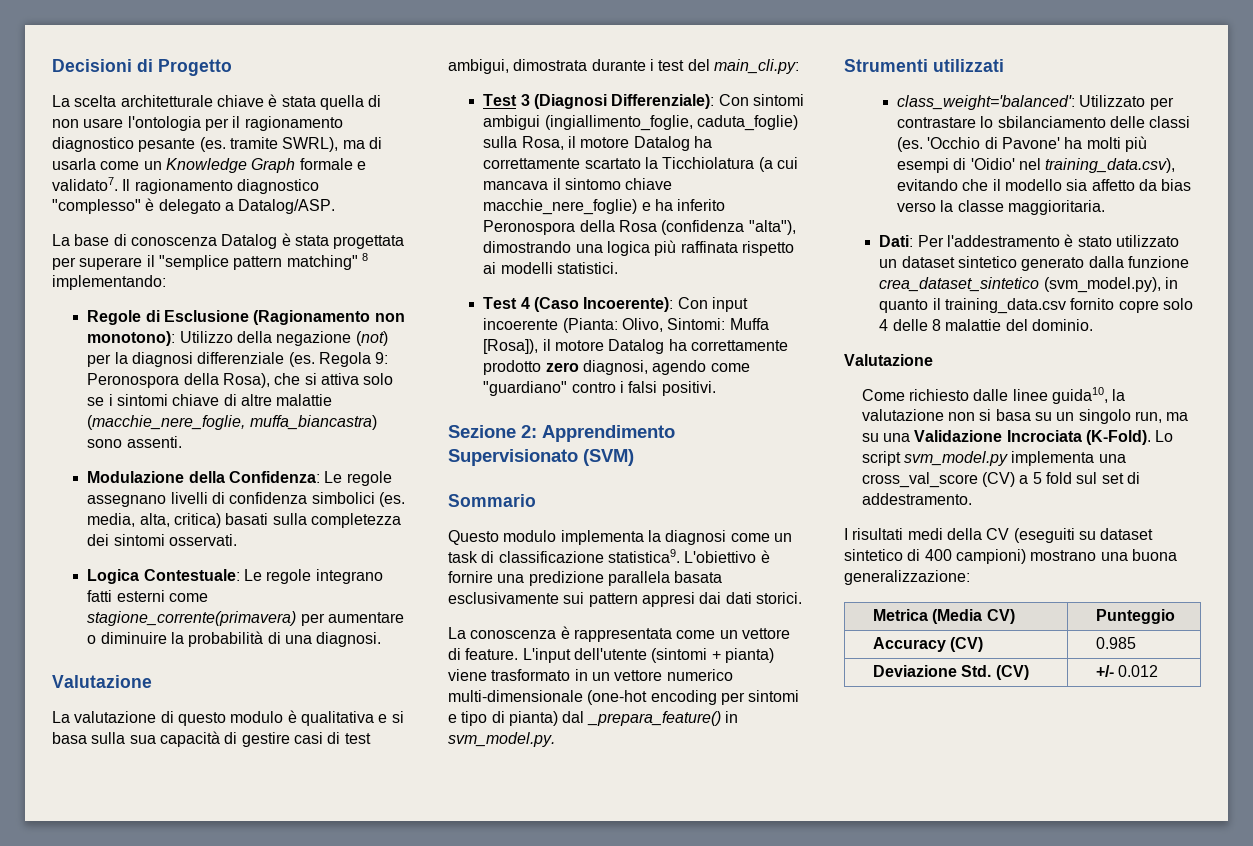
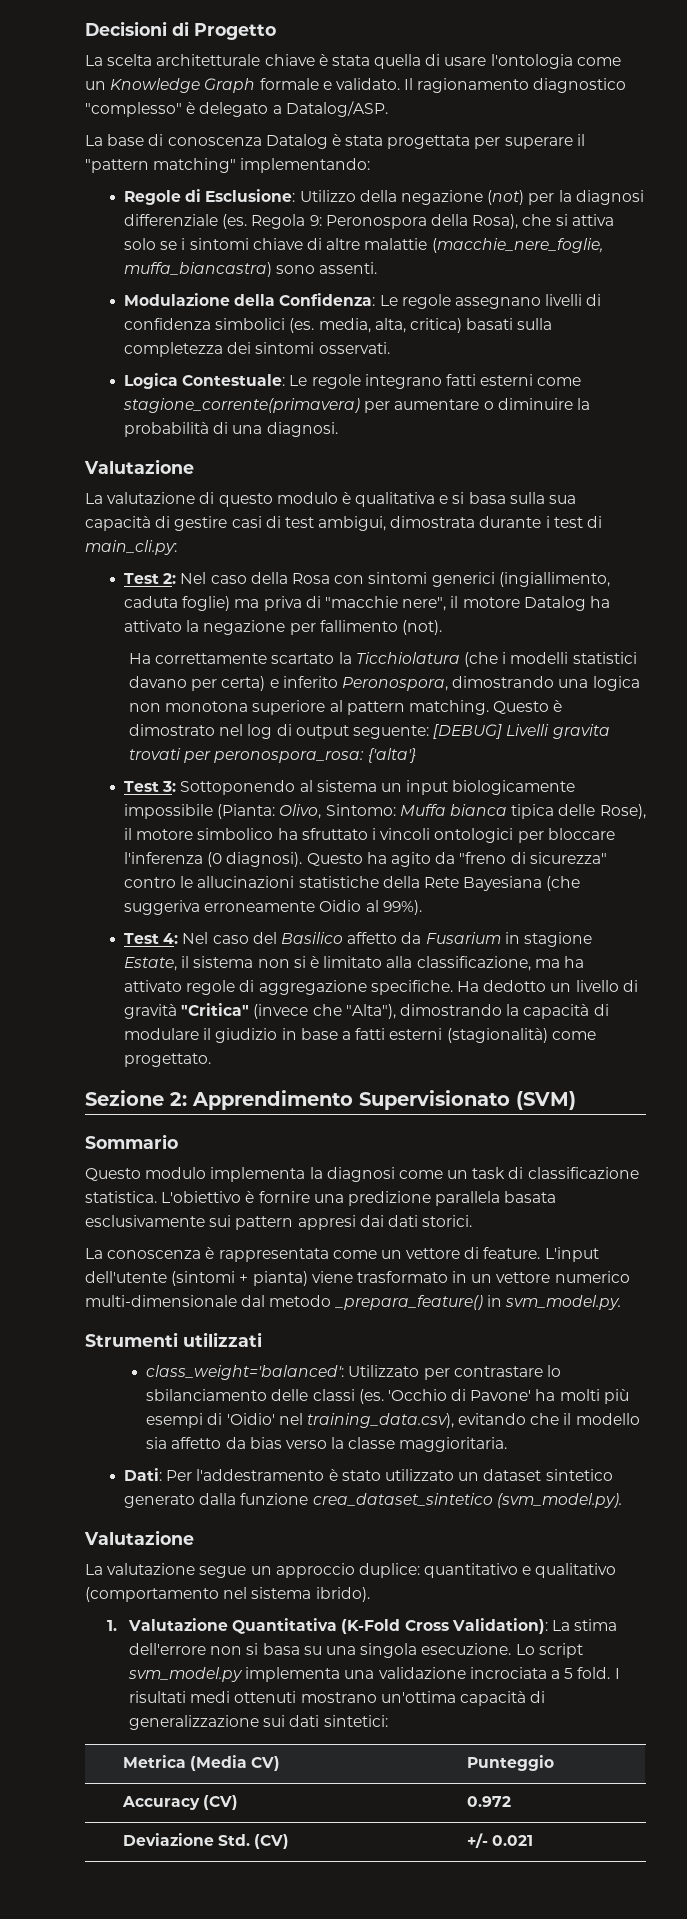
[52,119,79,128] non -> (441, 60) none
[204,116,343,131] [52,137,382,152] [52,158,96,170] per il ragionamento diagnostico pesante (es. tramite SWRL), ma di usarla -> (573, 61) none
[52,177,118,191] validato7. -> [335,78,400,90] validato.
[158,253,368,270] "semplice pattern matching" 8 -> [85,158,237,173] "pattern matching"
[163,310,405,325] [87,331,176,346] Esclusione (Ragionamento non monotono): -> [205,189,296,202] Esclusione:
[687,59,710,71] del -> [587,516,603,528] di
[520,94,804,109] [483,115,798,131] [483,136,712,151] [483,157,798,172] [483,178,673,190] [483,199,726,215] [483,220,796,235] [483,240,794,256] [483,262,618,274] [483,297,748,312] [483,318,769,333] [483,339,788,354] [483,360,750,375] [483,381,716,396] 3 (Diagnosi Differenziale): Con sintomi ambigui (ingiallimento_foglie, caduta_foglie) sulla Rosa, il motore Datalog ha correttamente scartato la Ticchiolatura (a cui mancava il sintomo chiave macchie_nere_foglie) e ha inferito Peronospora della Rosa (confidenza "alta"), dimostrando una logica più raffinata rispetto ai modelli statistici. // Test 4 (Caso Incoerente): Con input incoerente (Pianta: Olivo, Sintomi: Muffa [Rosa]), il motore Datalog ha correttamente prodotto zero diagnosi, agendo come "guardiano" contro i falsi positivi. -> [163,572,610,587] [124,596,610,611] [124,620,443,635] [129,652,637,667] [129,676,640,691] [129,700,563,715] [129,724,610,739] [129,748,416,763] [124,780,576,795] [124,804,646,819] [124,828,615,843] [124,852,607,867] [124,876,581,891] [124,900,422,915] [124,932,592,947] [124,956,584,971] [124,980,638,995] [124,1003,609,1019] [124,1028,596,1043] [124,1053,212,1067] 2: Nel caso della Rosa con sintomi generici (ingiallimento, caduta foglie) ma priva di "macchie nere", il motore Datalog ha attivato la negazione per fallimento (not). // Ha correttamente scartato la Ticchiolatura (che i modelli statistici davano per certa) e inferito Peronospora, dimostrando una logica non monotona superiore al pattern matching. Questo è dimostrato nel log di output seguente: [DEBUG] Livelli gravita trovati per peronospora_rosa: {'alta'} // Test 3: Sottoponendo al sistema un input biologicamente impossibile (Pianta: Olivo, Sintomo: Muffa bianca tipica delle Rose), il motore simbolico ha sfruttato i vincoli ontologici per bloccare l'inferenza (0 diagnosi). Questo ha agito da "freno di sicurezza" contro le allucinazioni statistiche della Rete Bayesiana (che suggeriva erroneamente Oidio al 99%). // Test 4: Nel caso del Basilico affetto da Fusarium in stagione Estate, il sistema non si è limitato alla classificazione, ma ha attivato regole di aggregazione specifiche. Ha dedotto un livello di gravità "Critica" (invece che "Alta"), dimostrando la capacità di modulare il giudizio in base a fatti esterni (stagionalità) come progettato.
[607,549,680,563] statistica9. -> [85,1191,157,1203] statistica.
[587,690,800,705] [448,711,585,726] (one-hot encoding per sintomi e tipo di pianta) dal -> [241,1295,332,1307] dal metodo
[1043,277,1178,293] [879,298,1193,314] [879,319,1093,331] [844,354,933,366] [861,387,1126,404] [861,409,1189,424] [861,430,1152,445] (svm_model.py), in quanto il training_data.csv fornito copre solo 4 delle 8 malattie del dominio. // Valutazione // Come richiesto dalle linee guida10, la valutazione non si basa su un singolo run, ma su una Validazione Incrociata (K-Fold). -> [496,1493,622,1508] [84,1530,194,1545] [85,1563,617,1578] [85,1587,370,1602] [107,1618,618,1634] [129,1643,512,1658] (svm_model.py). // Valutazione // La valutazione segue un approccio duplice: quantitativo e qualitativo (comportamento nel sistema ibrido). // 1. Valutazione Quantitativa (K-Fold Cross Validation): La stima dell'errore non si basa su una singola esecuzione.
[861,472,1140,488] [861,493,972,505] [844,528,1154,543] [844,549,1177,564] [844,570,970,585] cross_val_score (CV) a 5 fold sul set di addestramento. // I risultati medi della CV (eseguiti su dataset sintetico di 400 campioni) mostrano una buona generalizzazione: -> [378,1667,620,1679] [129,1691,546,1706] [129,1715,388,1730] validazione incrociata a 5 fold. I risultati medi ottenuti mostrano un'ottima capacità di generalizzazione sui dati sintetici:
[1095,637,1136,649] 0.985 -> [466,1796,511,1807] 0.972
[1118,665,1159,677] 0.012 -> [492,1835,534,1846] 0.021

